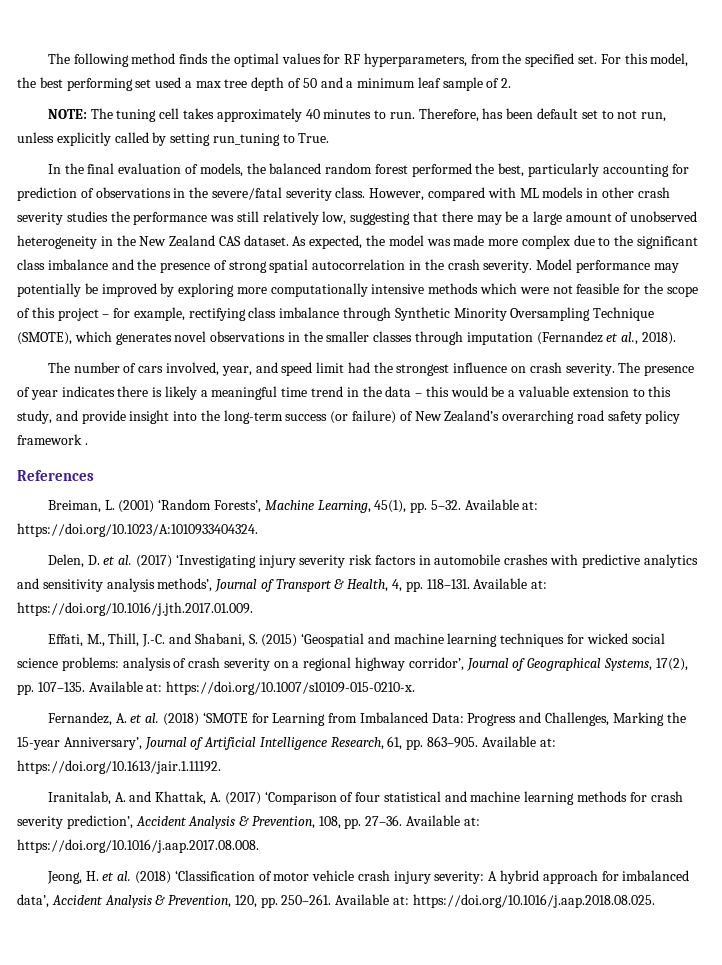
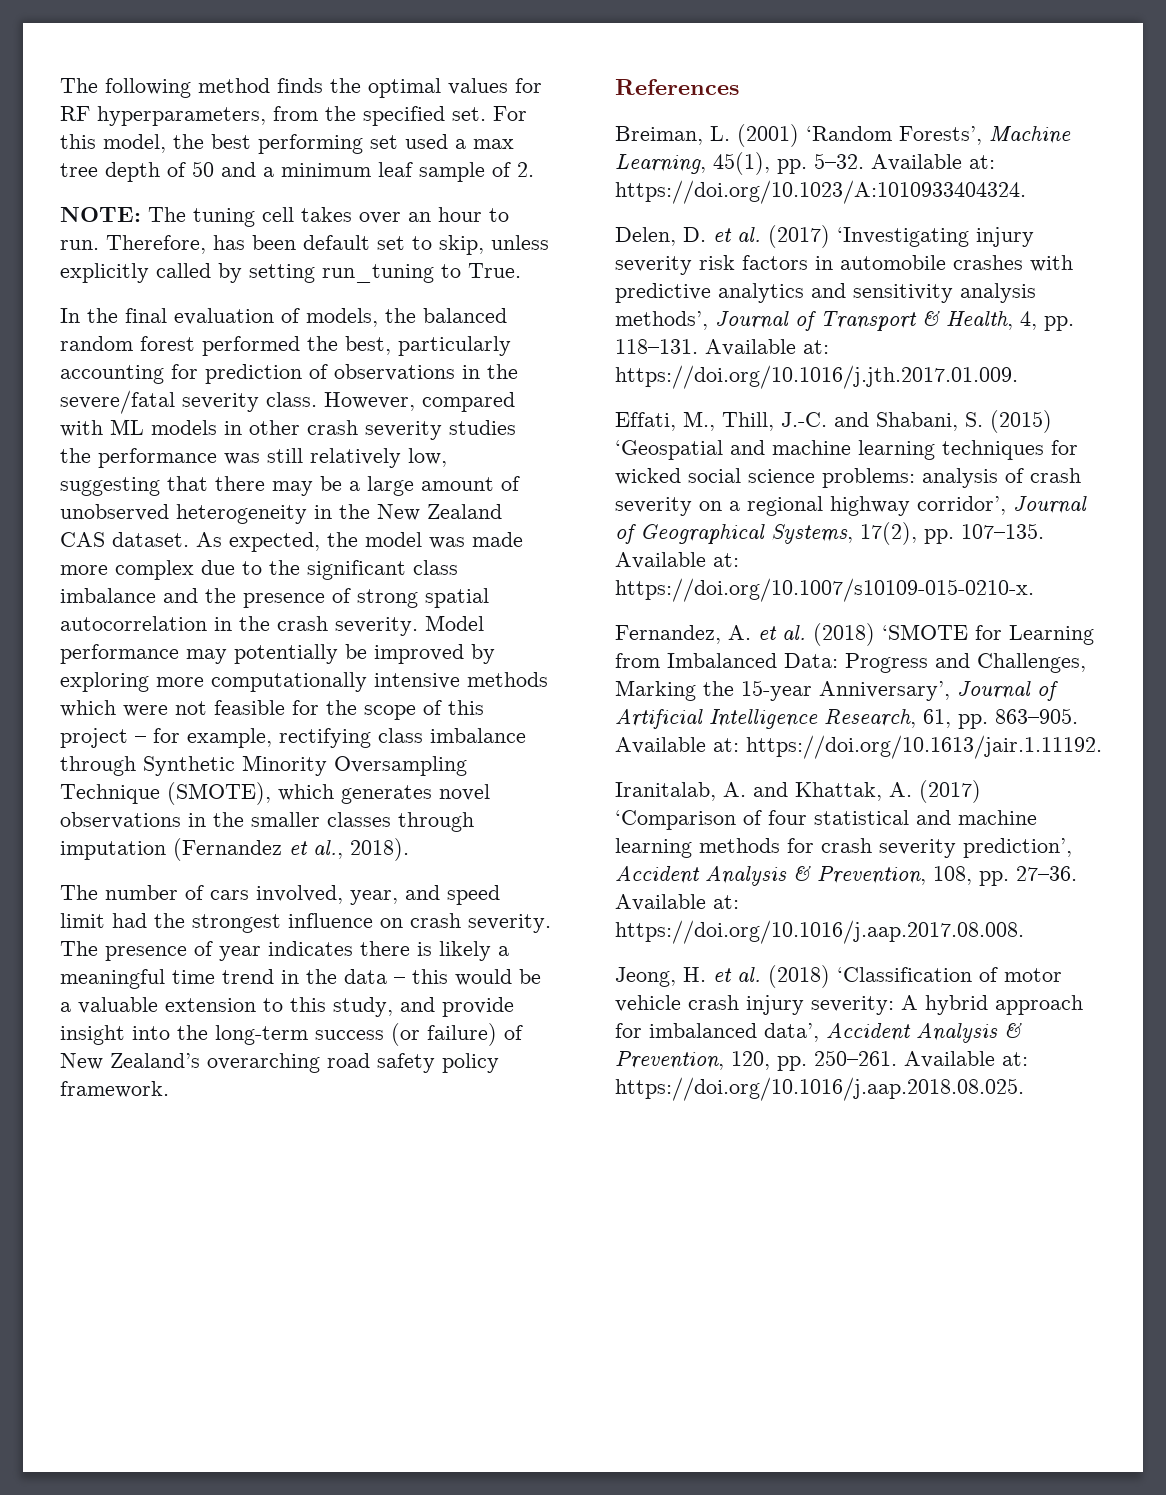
[216,108,372,122] approximately 40 minutes -> [359,207,482,224] over an hour
[617,110,667,122] not run, -> [439,235,484,255] skip,
[17,434,88,445] framework . -> [60,1081,169,1098] framework.

